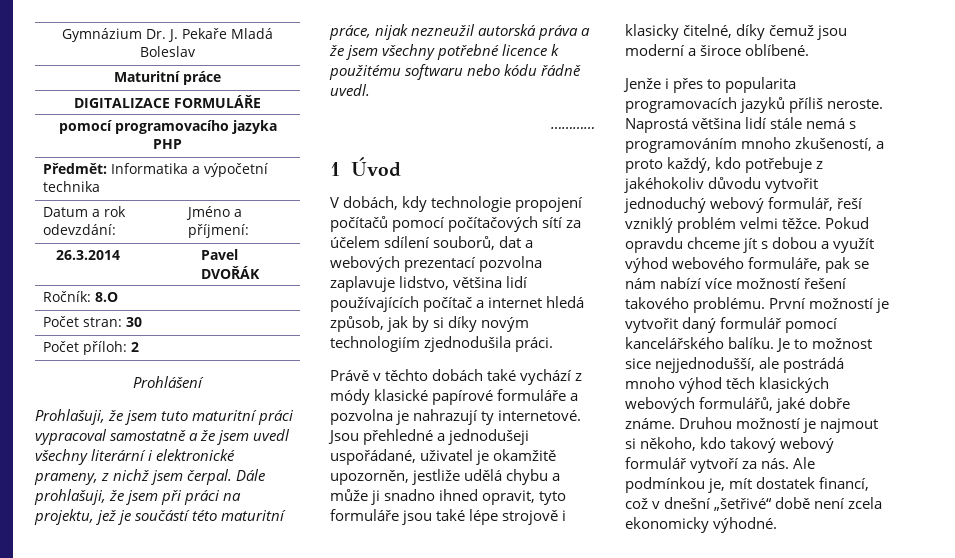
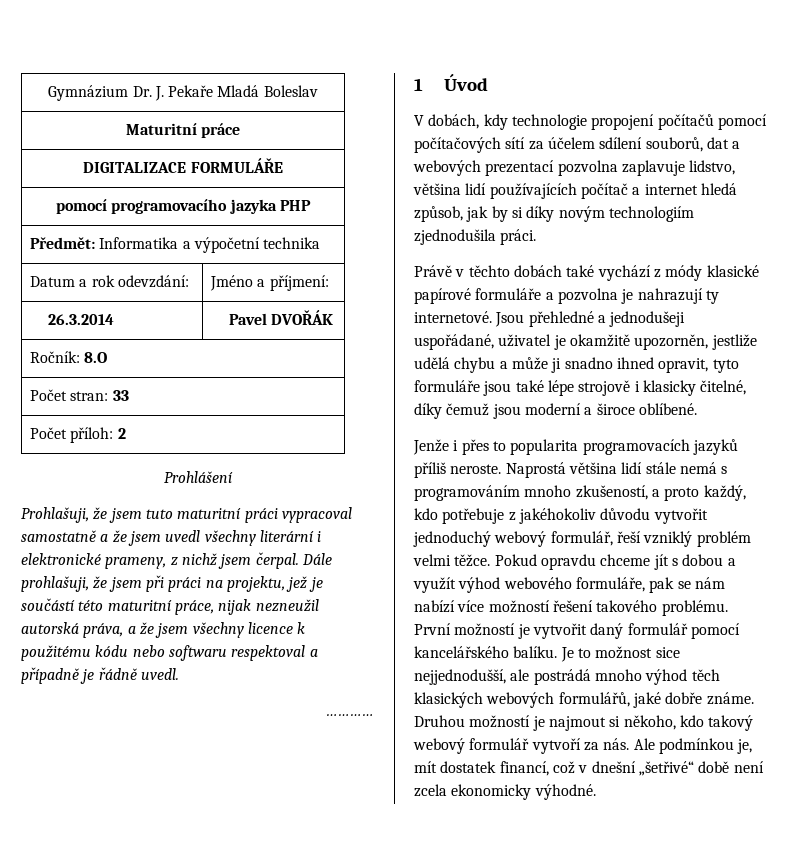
[126,317,143,327] 30 -> [112,390,129,401] 33
[538,25,579,40] práva -> [83,623,124,638] práva,
[437,44,500,60] potřebné -> (244, 630) none
[405,64,538,80] softwaru nebo kódu -> [95,645,318,661] [21,667,95,684] kódu nebo softwaru respektoval a případně je

